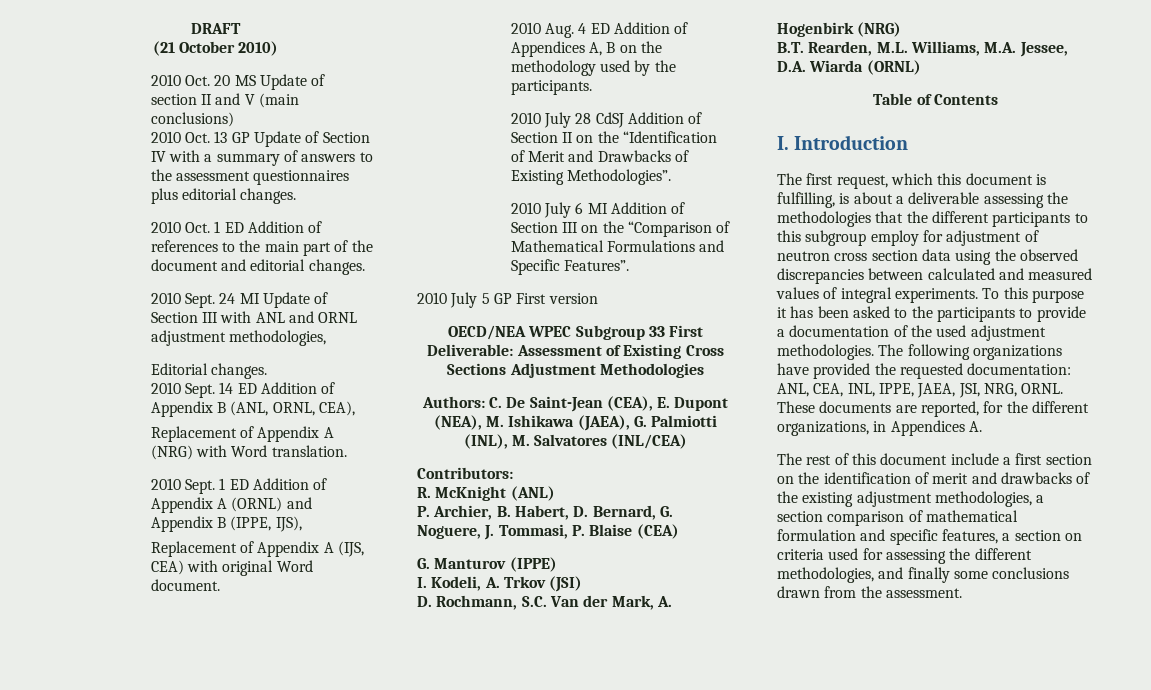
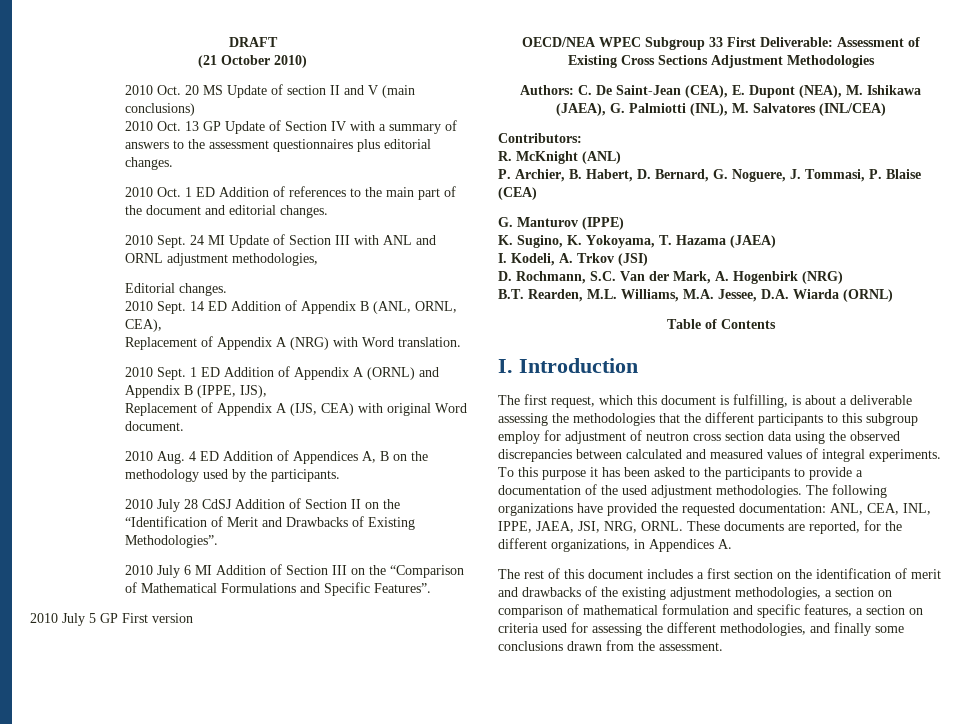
(557, 564) none -> [498,235,776,248] // K. Sugino, K. Yokoyama, T. Hazama (JAEA)
[950,453,999,465] include -> [647,569,693,579] includes
(823, 516) none -> [878,590,892,597] on

